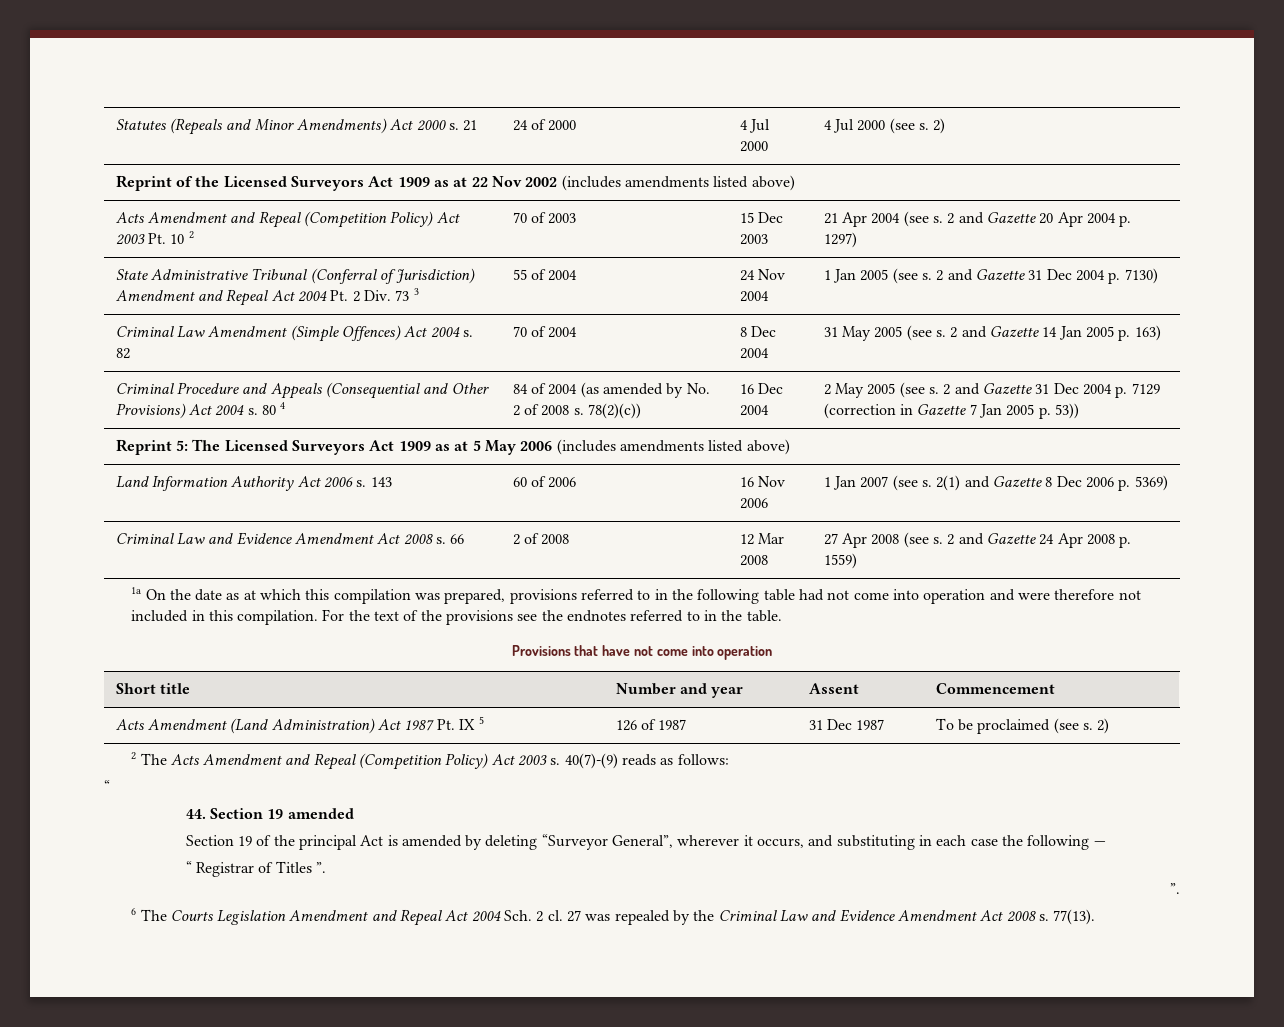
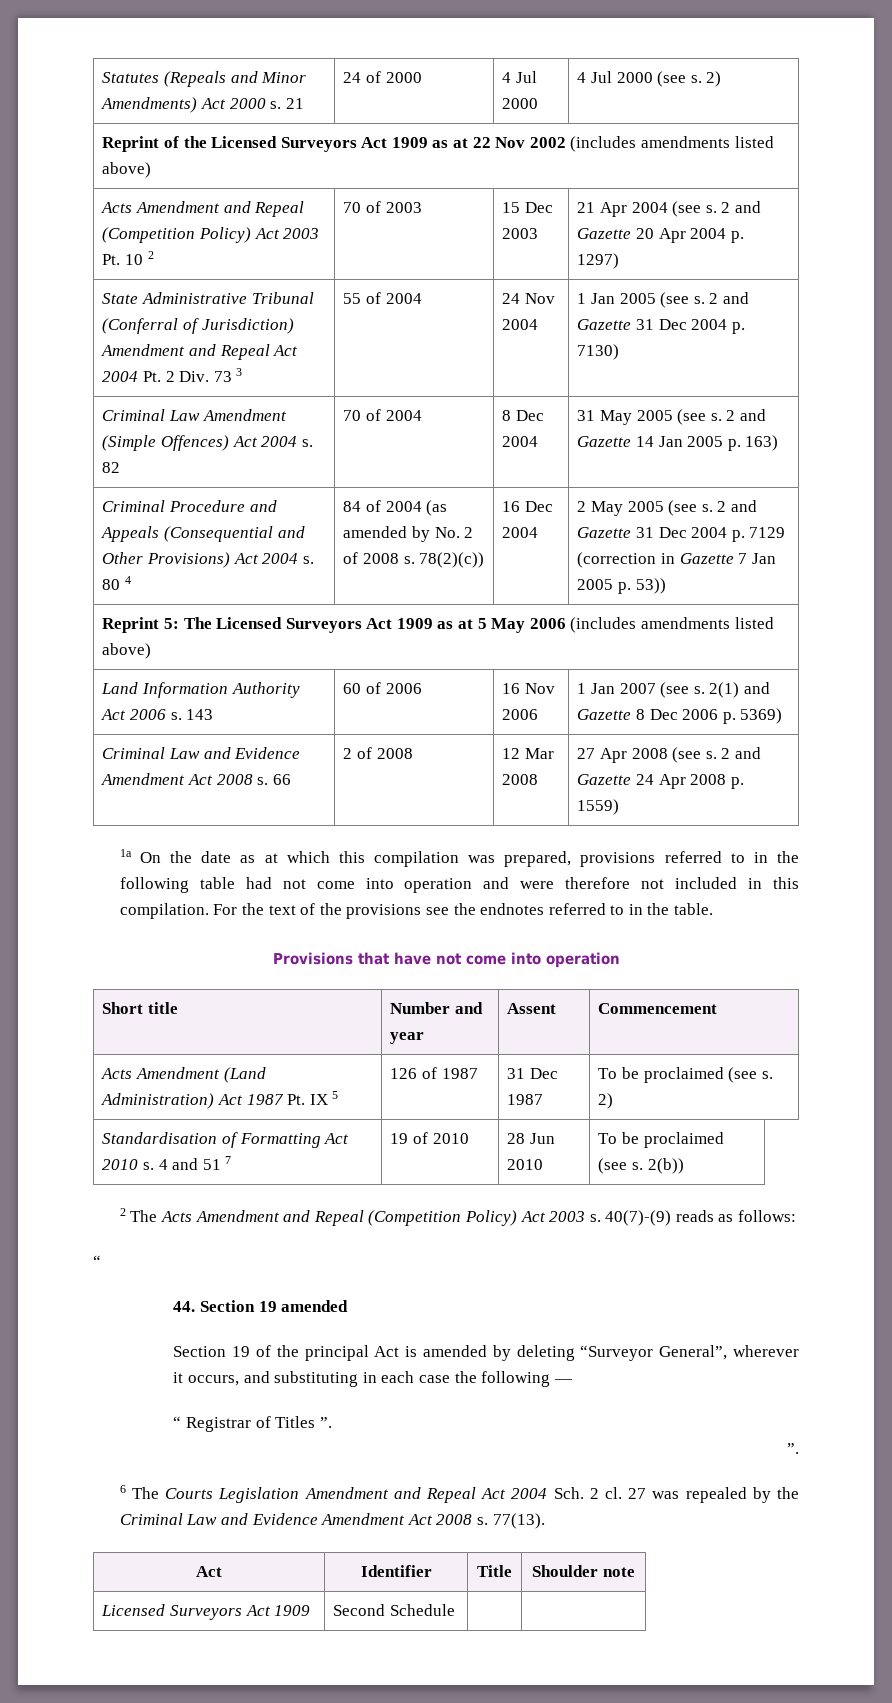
(1110, 726) none -> [102,1132,350,1148] [102,1156,232,1170] [390,1132,469,1144] [507,1133,555,1144] [507,1159,544,1170] [598,1132,724,1148] [598,1158,684,1174] // Standardisation of Formatting Act 2010 s. 4 and 51 7 | 19 of 2010 | 28 Jun 2010 | To be proclaimed (see s. 2(b))
(1096, 917) none -> [196,1566,222,1577] [360,1565,432,1577] [477,1565,512,1577] [532,1565,635,1577] [101,1604,311,1620] [333,1604,455,1616] // Act | Identifier | Title | Shoulder note // Licensed Surveyors Act 1909 | Second Schedule | |

